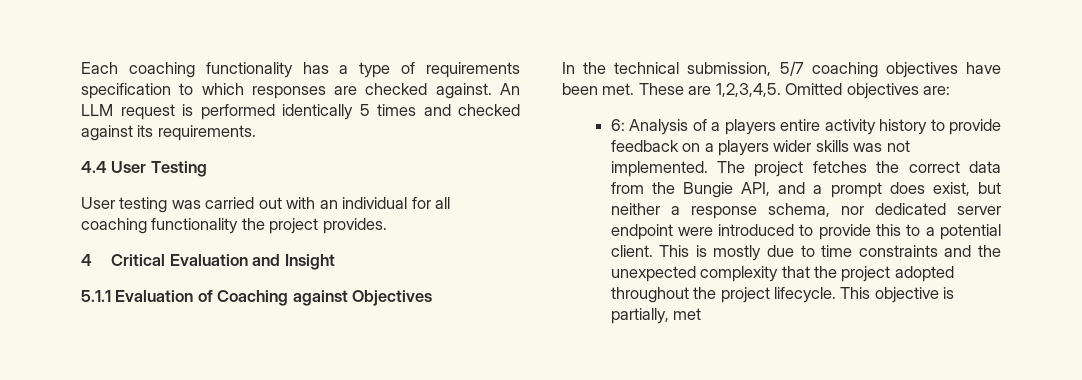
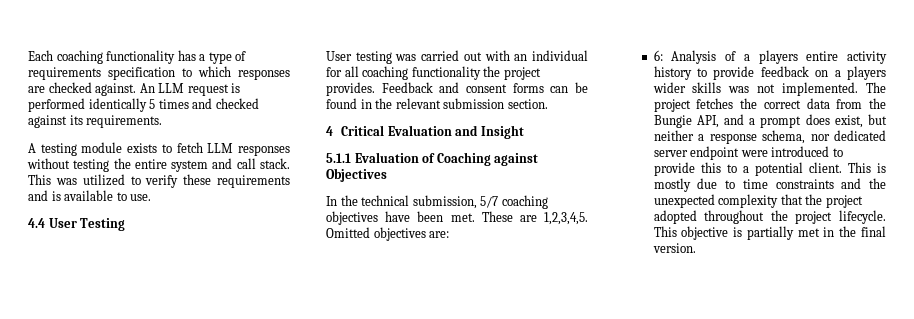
(256, 133) none -> [28,142,290,156] [27,158,290,172] [28,174,290,188] [28,190,152,201] // A testing module exists to fetch LLM responses without testing the entire system and call stack. This was utilized to verify these requirements and is available to use.
(387, 226) none -> [381,82,588,93] [326,98,548,109] Feedback and consent forms can be found in the relevant submission section.
[610,308,702,324] partially, met -> [746,226,886,240] [652,243,696,253] partially met in the final version.

